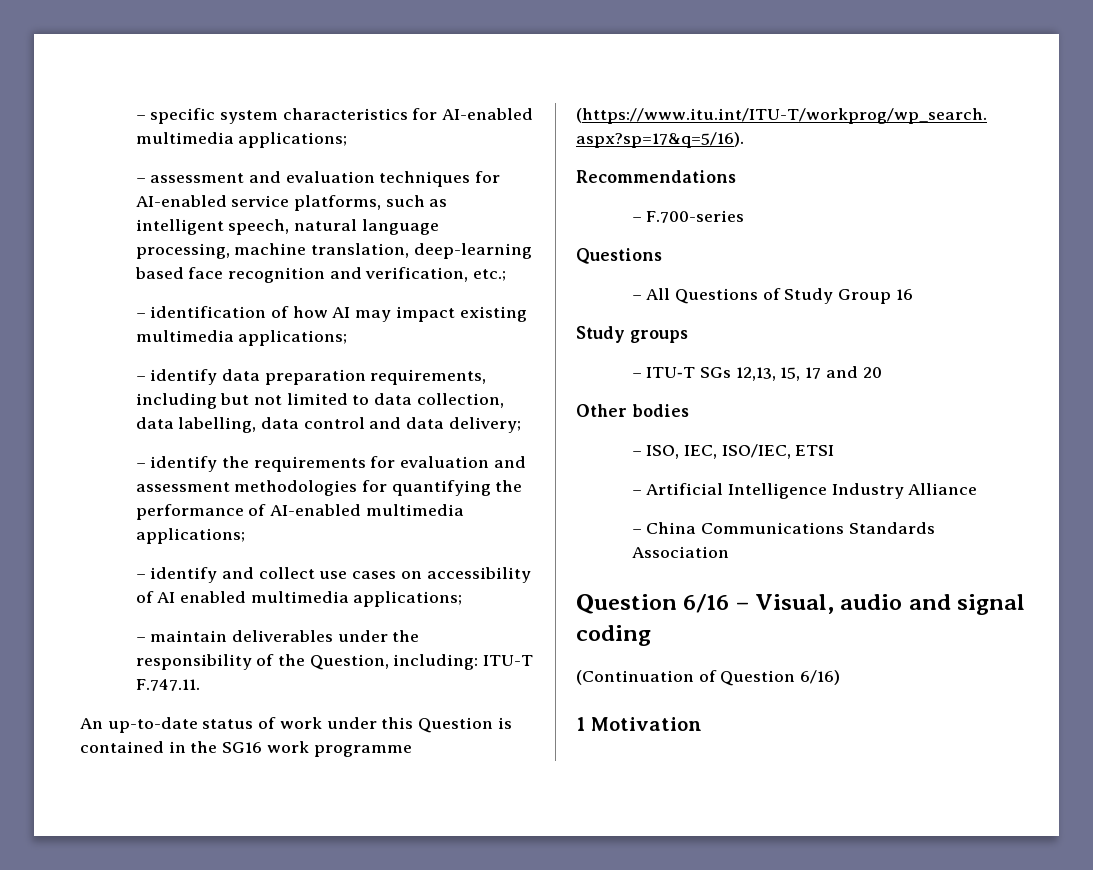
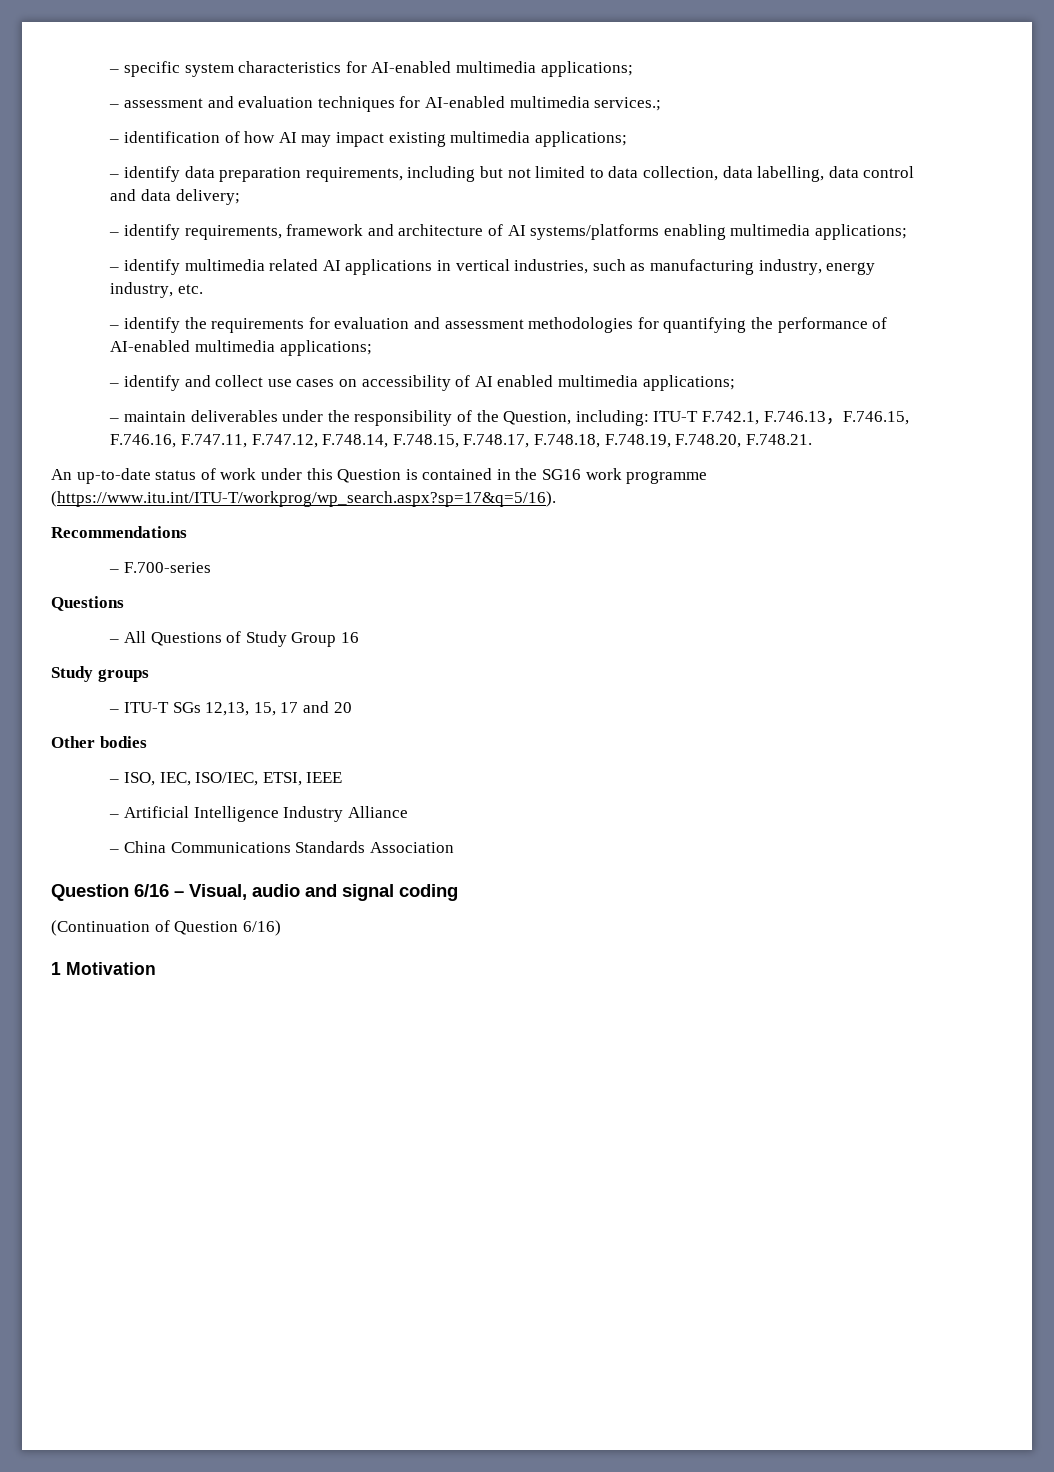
[231,195,448,211] [135,219,439,235] [135,243,532,259] [134,267,507,283] service platforms, such as intelligent speech, natural language processing, machine translation, deep-learning based face recognition and verification, etc.; -> [509,96,662,111] multimedia services.;
(521, 425) none -> [109,224,907,240] [109,259,876,275] [110,282,204,298] // – identify requirements, framework and architecture of AI systems/platforms enabling multimedia applications; // – identify multimedia related AI applications in vertical industries, such as manufacturing industry, energy industry, etc.
[135,679,200,691] F.747.11. -> [701,411,909,425] [110,434,812,448] F.742.1, F.746.13，F.746.15, F.746.16, F.747.11, F.747.12, F.748.14, F.748.15, F.748.17, F.748.18, F.748.19, F.748.20, F.748.21.
[795,445,835,456] ETSI -> [262,772,343,786] ETSI, IEEE

